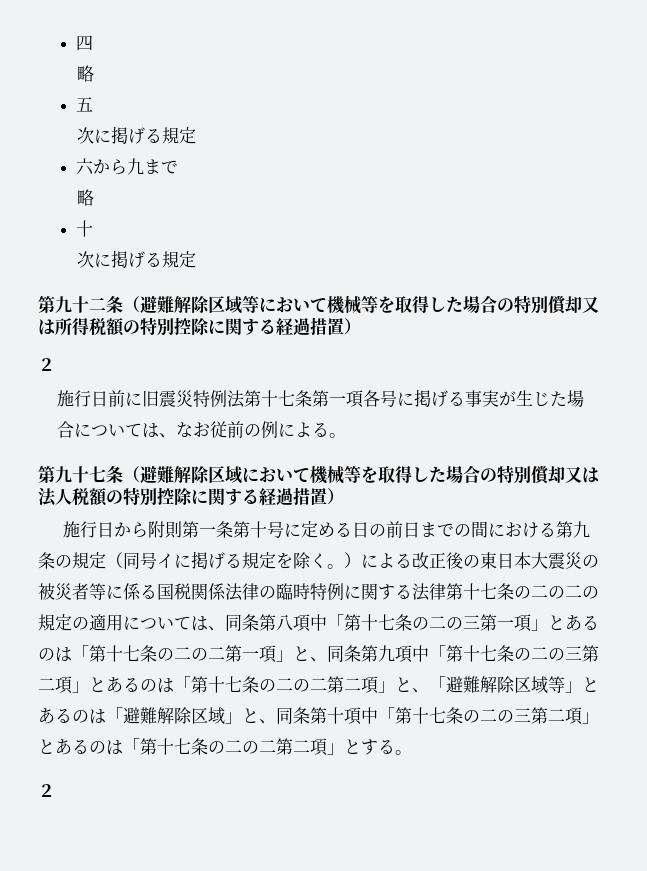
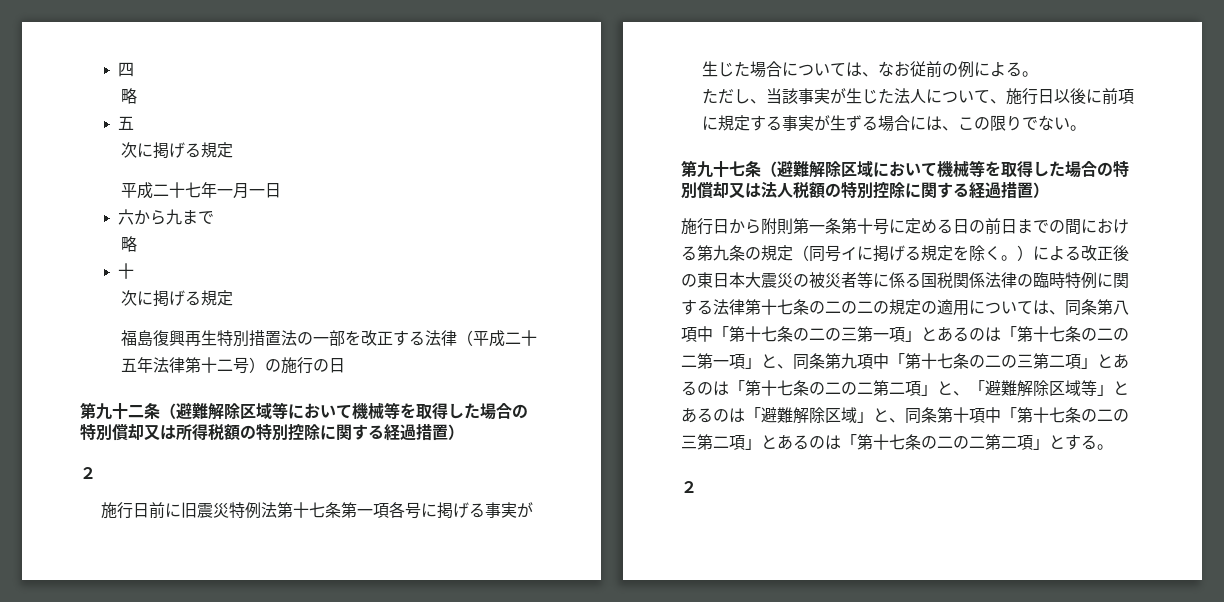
(196, 135) none -> [121,182,282,199] // 平成二十七年一月一日
(196, 259) none -> [121,330,538,347] [121,357,346,374] // 福島復興再生特別措置法の一部を改正する法律（平成二十五年法律第十二号）の施行の日
(347, 435) none -> [701,88,1134,105] [701,115,1086,132] // ただし、当該事実が生じた法人について、施行日以後に前項に規定する事実が生ずる場合には、この限りでない。

